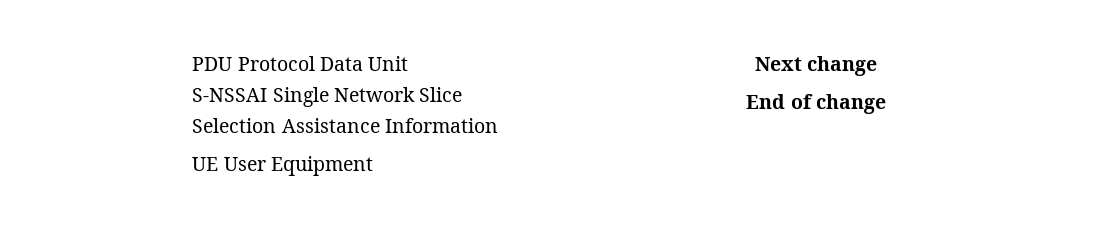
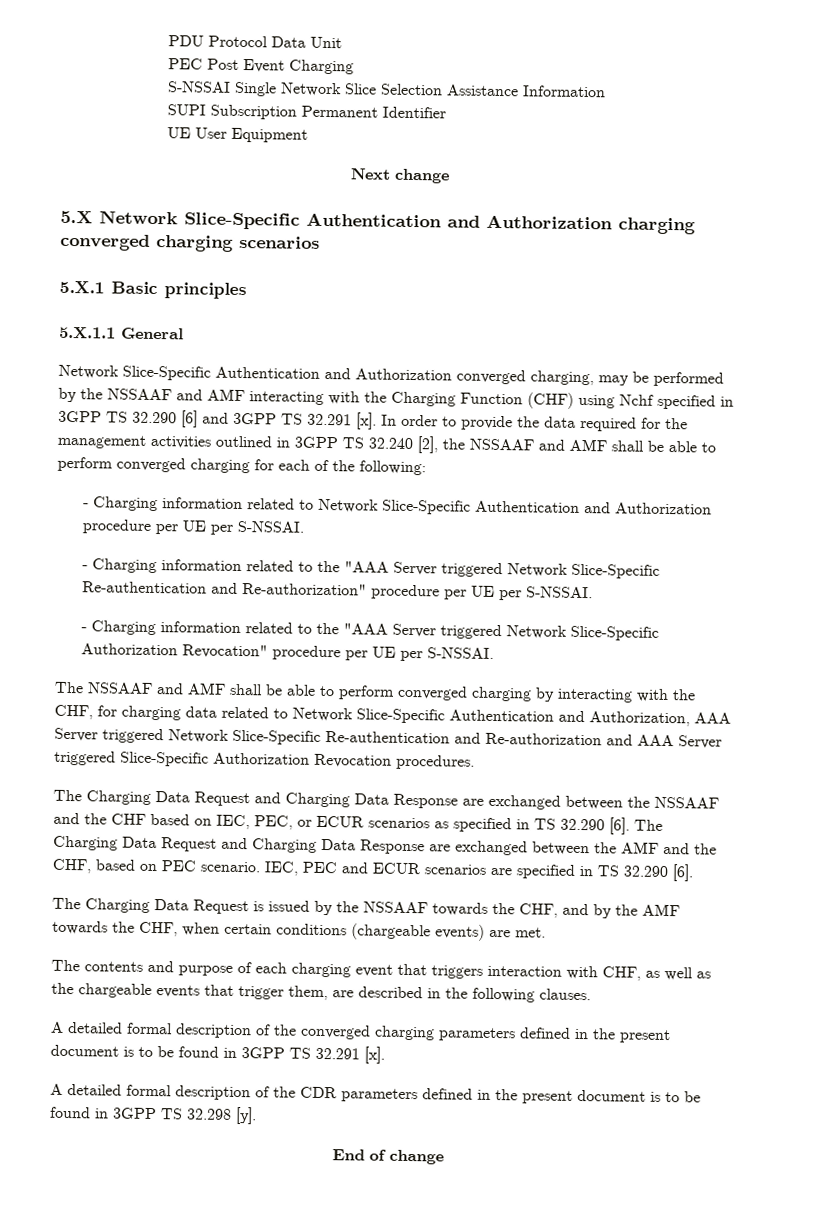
(409, 63) none -> [167,58,354,75] // PEC Post Event Charging
(498, 125) none -> [166,104,446,120] // SUPI Subscription Permanent Identifier
(878, 66) none -> [60,210,696,235] [60,233,320,252] [59,280,247,300] [59,326,184,340] [58,364,724,387] [58,387,734,410] [58,410,688,432] [57,434,716,454] [57,456,426,476] [83,496,713,515] [82,519,305,535] [82,558,661,579] [82,581,594,601] [81,620,660,641] [81,643,495,662] [54,681,696,703] [54,704,731,727] [54,727,722,749] [54,750,475,770] [53,789,719,810] [53,812,663,835] [53,835,717,856] [52,858,694,882] [52,897,680,919] [52,920,546,941] [51,959,711,981] [51,982,591,1003] [50,1021,671,1044] [50,1044,385,1064] [50,1083,701,1104] [49,1106,257,1125] // 5.X Network Slice-Specific Authentication and Authorization charging converged charging scenarios // 5.X.1 Basic principles // 5.X.1.1 General // Network Slice-Specific Authentication and Authorization converged charging, may be performed by the NSSAAF and AMF interacting with the Charging Function (CHF) using Nchf specified in 3GPP TS 32.290 [6] and 3GPP TS 32.291 [x]. In order to provide the data required for the management activities outlined in 3GPP TS 32.240 [2], the NSSAAF and AMF shall be able to perform converged charging for each of the following: // - Charging information related to Network Slice-Specific Authentication and Authorization procedure per UE per S-NSSAI. // - Charging information related to the "AAA Server triggered Network Slice-Specific Re-authentication and Re-authorization" procedure per UE per S-NSSAI. // - Charging information related to the "AAA Server triggered Network Slice-Specific Authorization Revocation" procedure per UE per S-NSSAI. // The NSSAAF and AMF shall be able to perform converged charging by interacting with the CHF, for charging data related to Network Slice-Specific Authentication and Authorization, AAA Server triggered Network Slice-Specific Re-authentication and Re-authorization and AAA Server triggered Slice-Specific Authorization Revocation procedures. // The Charging Data Request and Charging Data Response are exchanged between the NSSAAF and the CHF based on IEC, PEC, or ECUR scenarios as specified in TS 32.290 [6]. The Charging Data Request and Charging Data Response are exchanged between the AMF and the CHF, based on PEC scenario. IEC, PEC and ECUR scenarios are specified in TS 32.290 [6]. // The Charging Data Request is issued by the NSSAAF towards the CHF, and by the AMF towards the CHF, when certain conditions (chargeable events) are met. // The contents and purpose of each charging event that triggers interaction with CHF, as well as the chargeable events that trigger them, are described in the following clauses. // A detailed formal description of the converged charging parameters defined in the present document is to be found in 3GPP TS 32.291 [x]. // A detailed formal description of the CDR parameters defined in the present document is to be found in 3GPP TS 32.298 [y].

